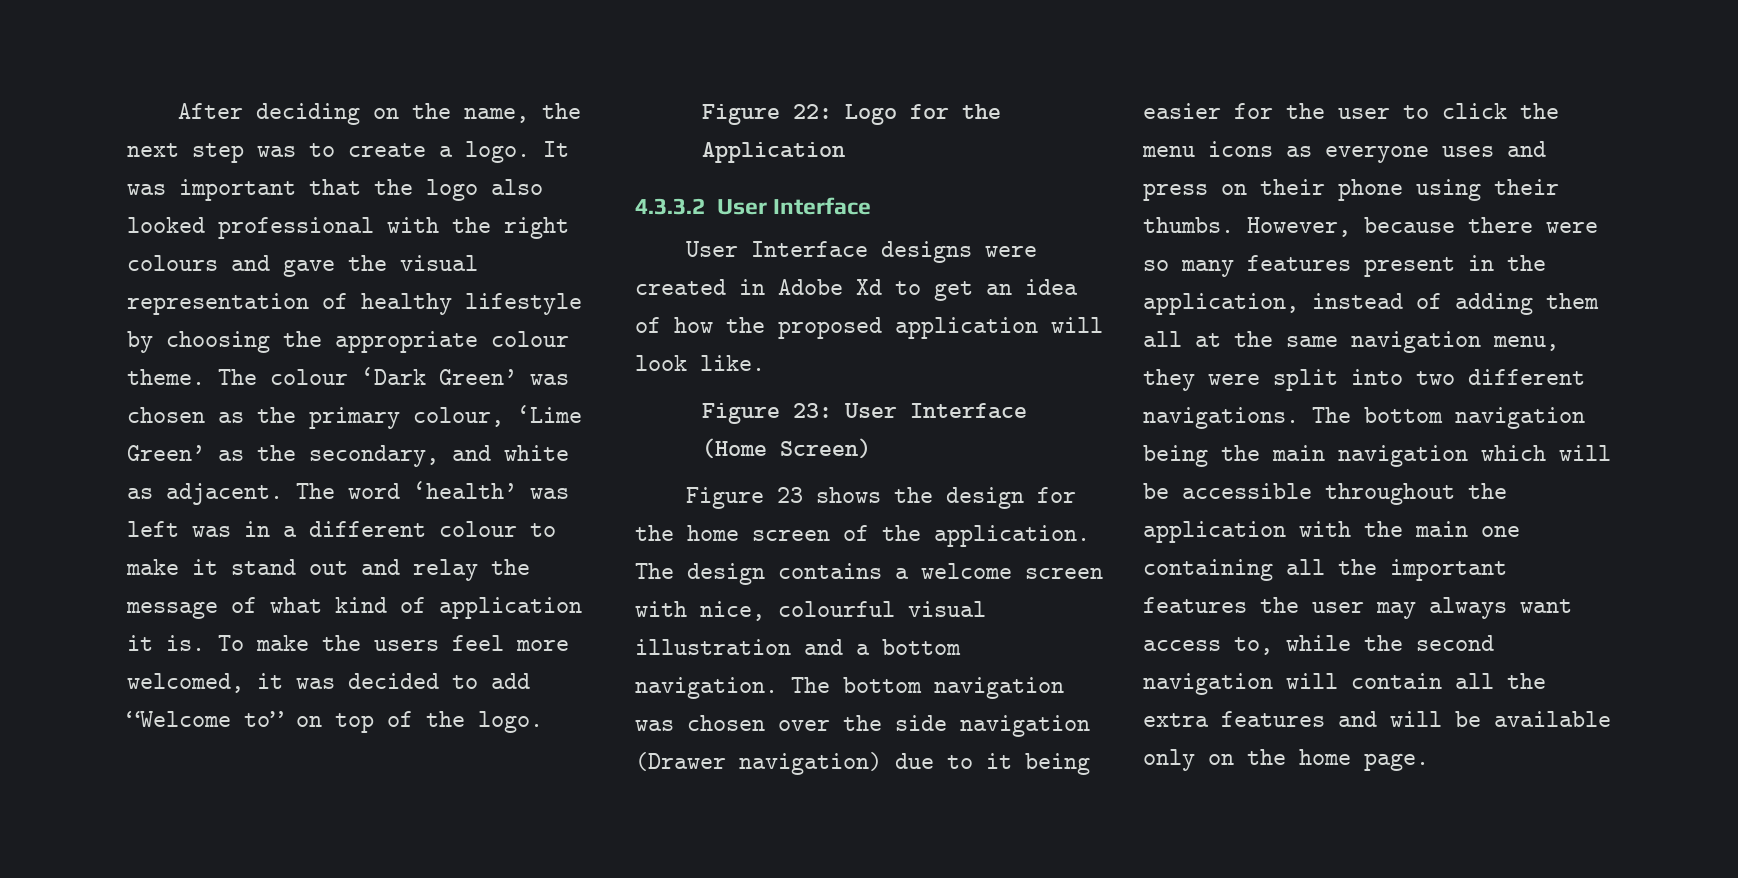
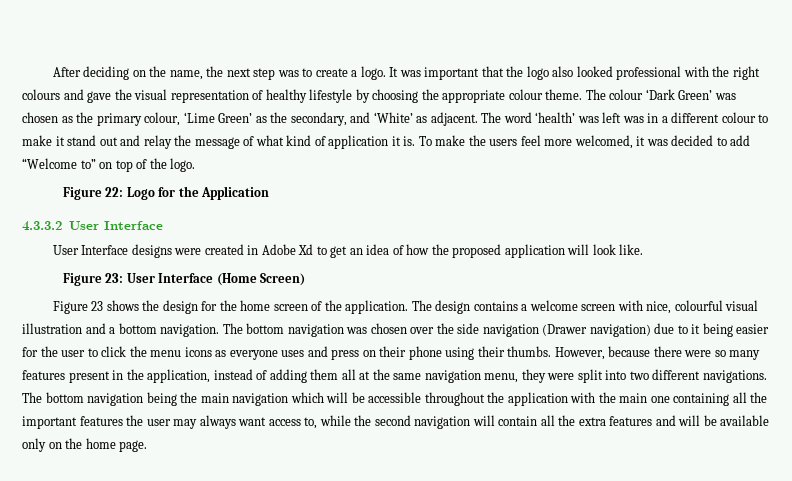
[504,445,569,461] white -> [373,112,413,123] ‘White’

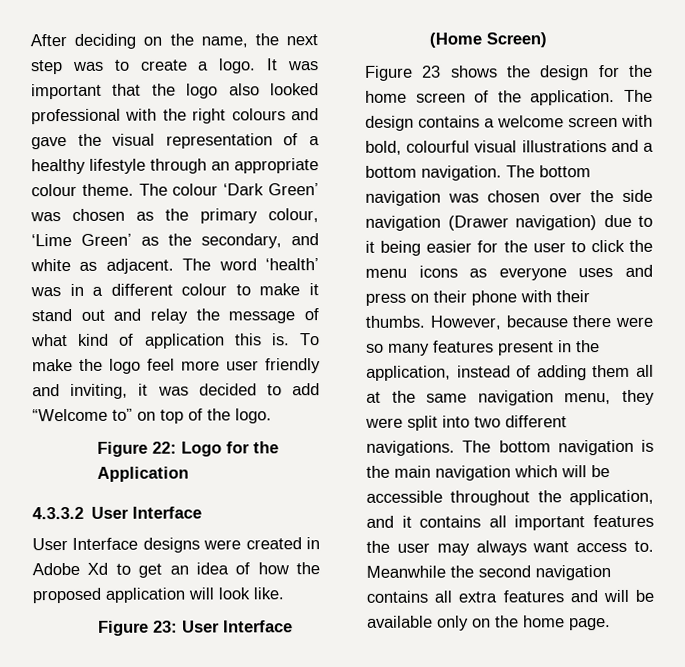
(264, 95) none -> [309,136,320,146] a
[355,89,439,103] by choosing the -> [150,158,230,174] through an
[373,112,413,123] ‘White’ -> [30,258,71,272] white
[602,112,644,123] left was -> (61, 292) none
[391,136,401,146] it -> [233,333,262,346] this
[489,139,518,146] users -> [109,358,141,374] logo
[574,135,633,149] welcomed, -> [226,358,321,374] [32,383,129,399] user friendly and inviting,
[646,301,672,314] nice, -> [365,140,402,155] bold,
[22,323,82,334] illustration -> [521,140,607,153] illustrations
[445,347,475,360] using -> [520,290,552,303] with
[146,392,177,406] being -> [641,439,654,452] is
[507,392,768,406] application with the main one containing all the -> [569,489,654,506] [366,515,507,528] application, and it contains all
[304,415,351,429] to, while -> [634,540,654,552] [366,565,446,578] to. Meanwhile
[472,415,576,426] will contain all the -> [366,590,453,603] contains all

